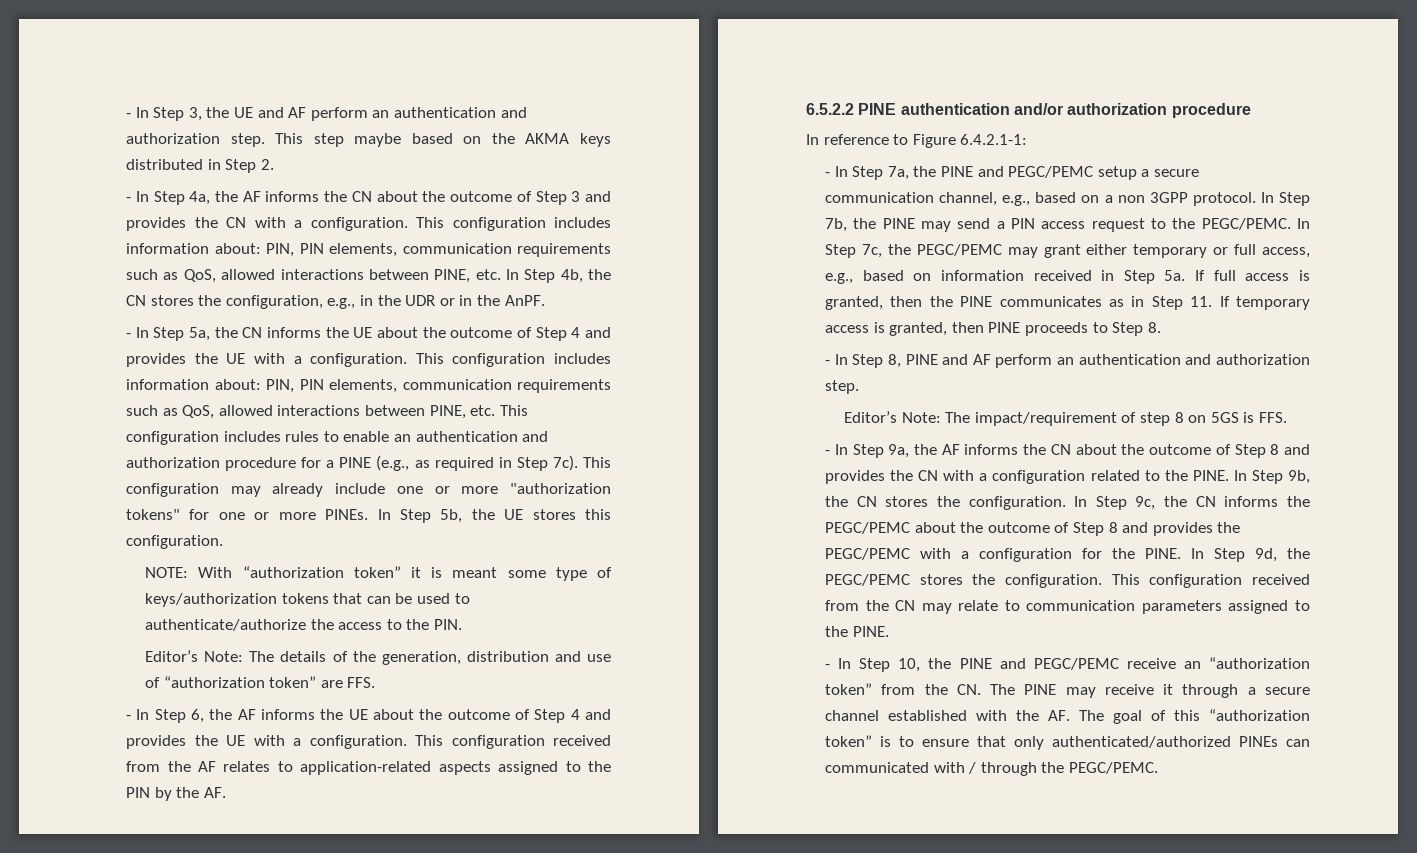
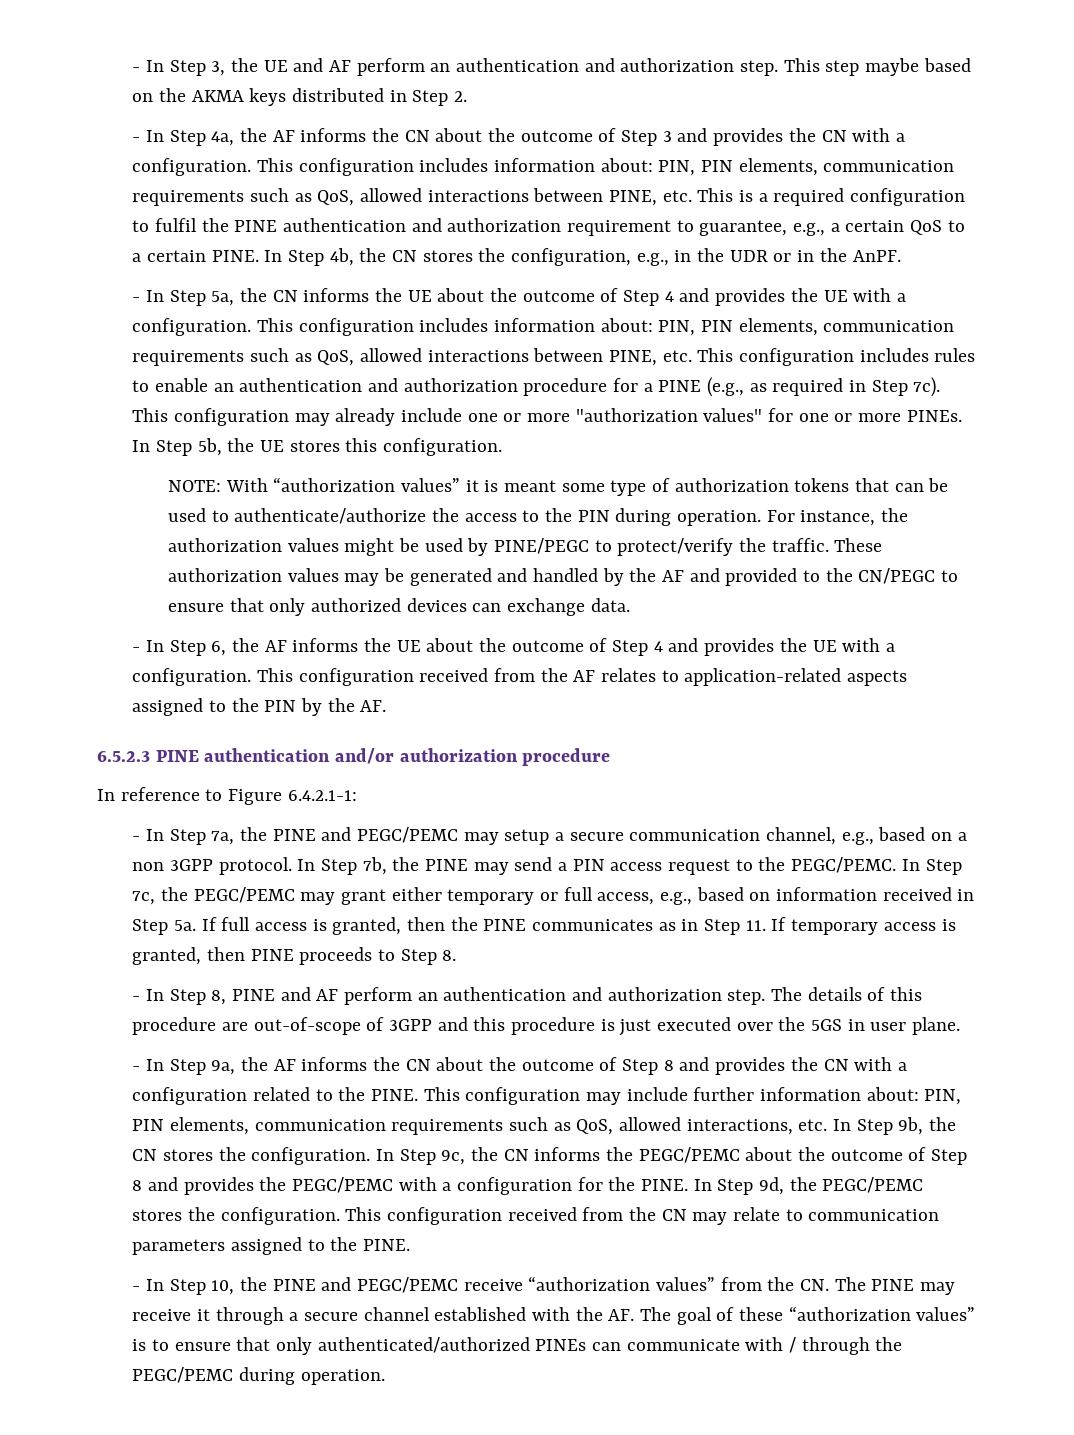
(501, 274) none -> [697,188,966,206] [132,218,965,236] [132,250,259,262] This is a required configuration to fulfil the PINE authentication and authorization requirement to guarantee, e.g., a certain QoS to a certain PINE.
[126,509,181,520] tokens" -> [703,408,763,422] values"
[353,566,401,578] token” -> [400,478,460,492] values”
[145,593,278,607] keys/authorization -> [674,478,789,492] authorization
[434,619,463,630] [145,650,611,665] [145,676,376,688] PIN. // Editor’s Note: The details of the generation, distribution and use of “authorization token” are FFS. -> [577,508,908,526] [167,538,883,556] [167,568,958,586] [167,598,630,616] PIN during operation. For instance, the authorization values might be used by PINE/PEGC to protect/verify the traffic. These authorization values may be generated and handled by the AF and provided to the CN/PEGC to ensure that only authorized devices can exchange data.
[806,103,854,115] 6.5.2.2 -> [97,751,150,762] 6.5.2.3
(1094, 172) none -> [463,832,499,845] may
[844,411,1288,426] // Editor’s Note: The impact/requirement of step 8 on 5GS is FFS. -> [771,987,923,1001] [132,1017,961,1036] The details of this procedure are out-of-scope of 3GPP and this procedure is just executed over the 5GS in user plane.
(1229, 475) none -> [423,1087,962,1105] [132,1117,828,1135] This configuration may include further information about: PIN, PIN elements, communication requirements such as QoS, allowed interactions, etc.
[1183,657,1310,669] [825,683,873,695] an “authorization token” -> [528,1276,716,1291] “authorization values”
[1174,709,1310,721] [825,735,873,747] this “authorization token” -> [739,1306,976,1321] these “authorization values”
[825,762,930,773] communicated -> [626,1339,740,1351] communicate
[1069,762,1159,774] PEGC/PEMC. -> [132,1367,385,1385] PEGC/PEMC during operation.

